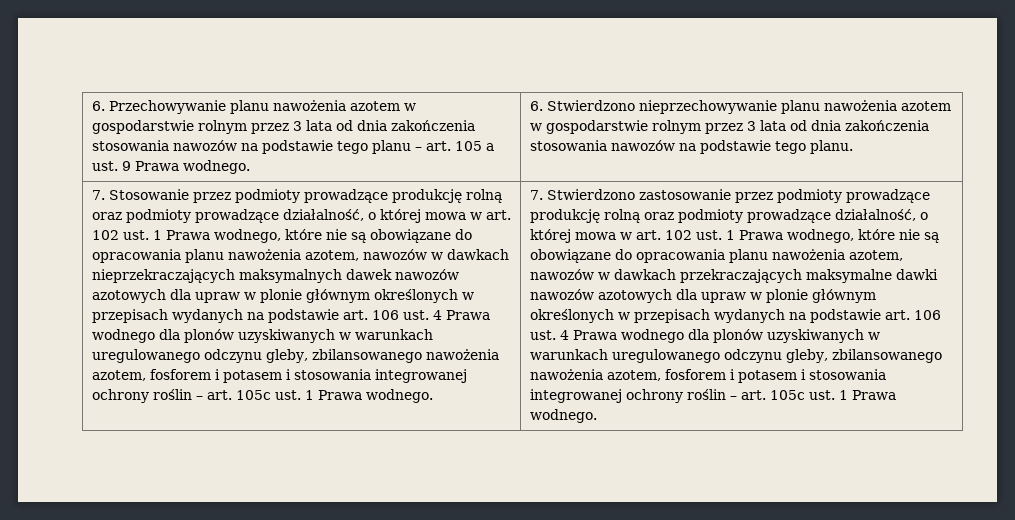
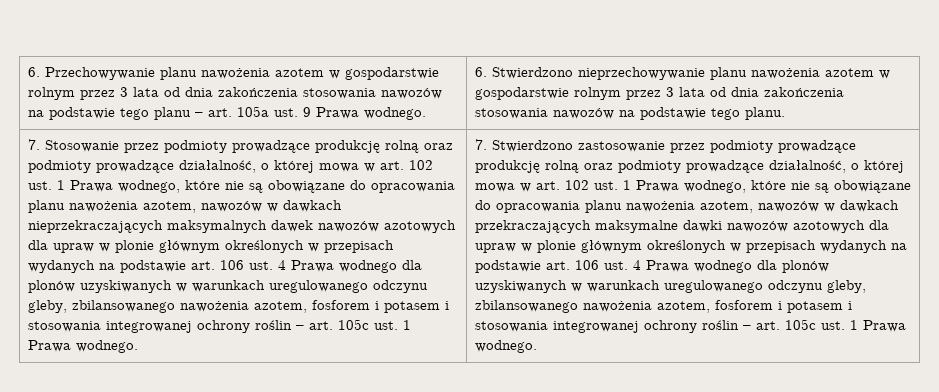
[454,141,494,151] 105 a -> [236,106,269,117] 105a

